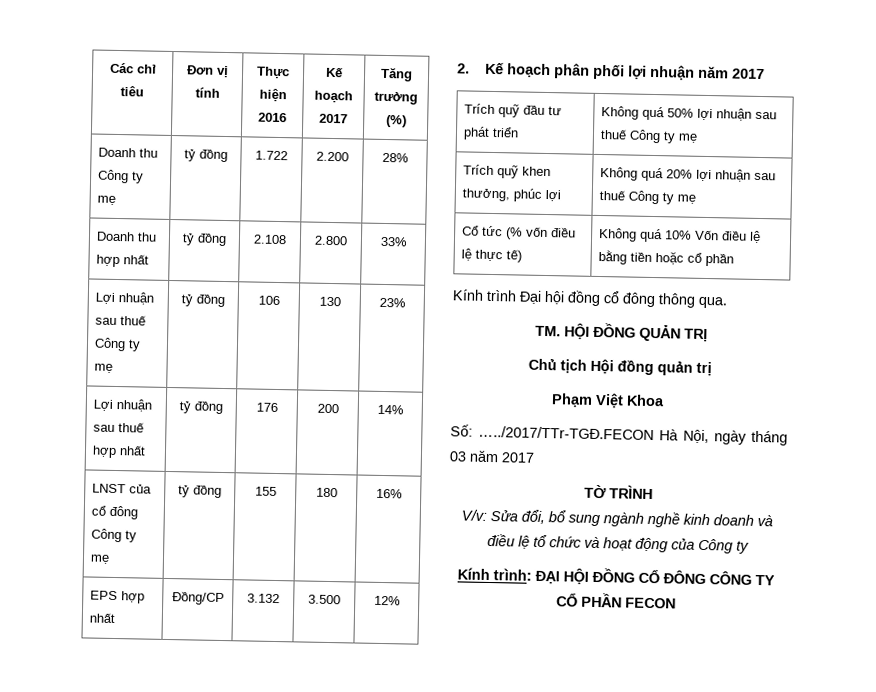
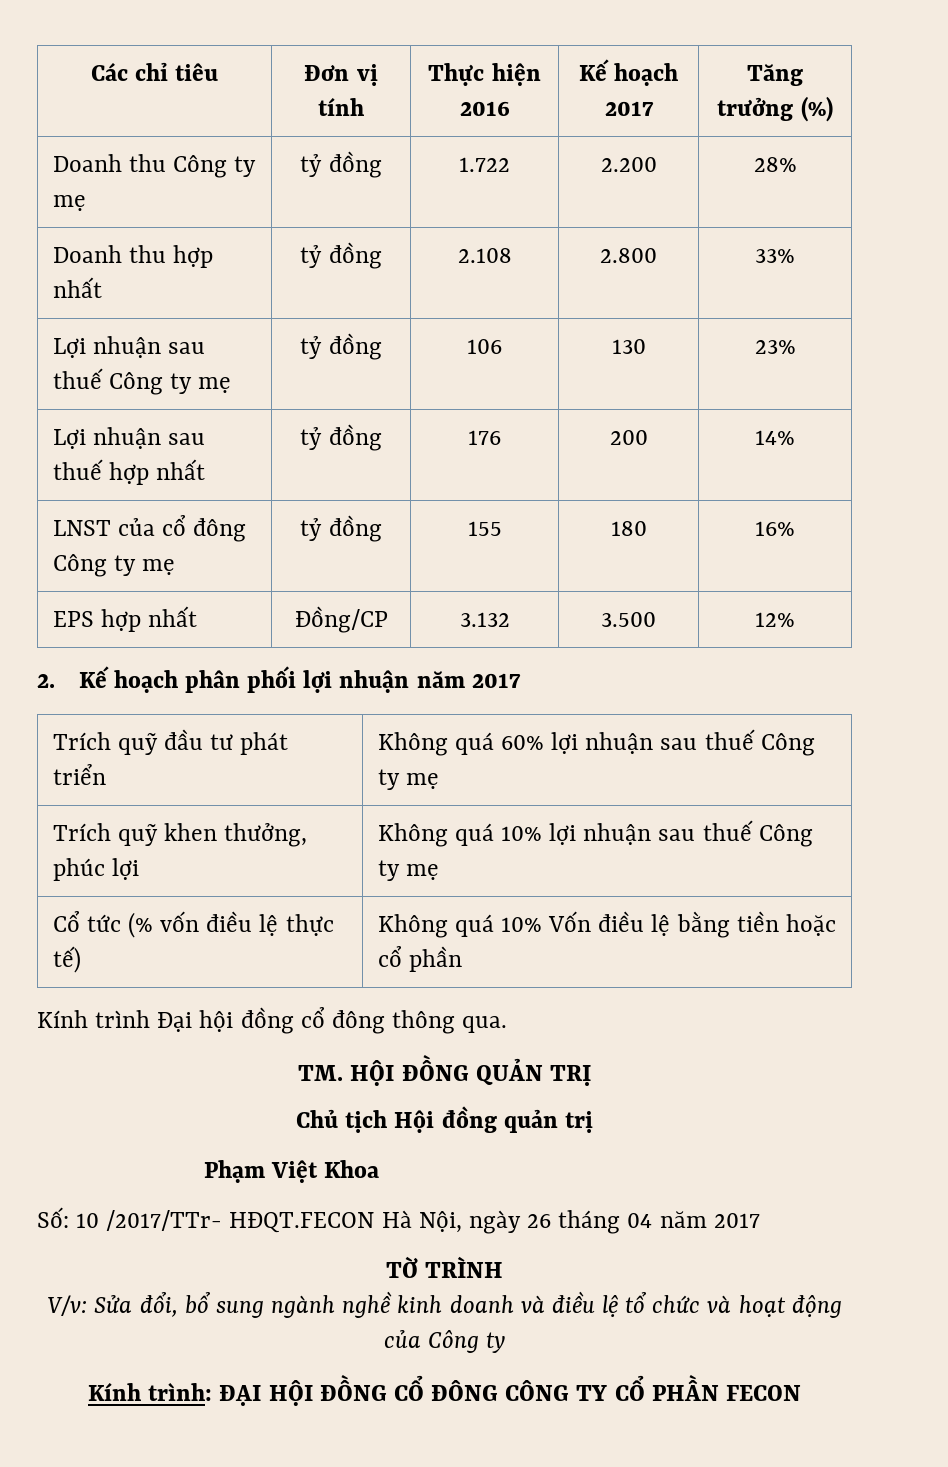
[667,108,695,118] 50% -> [500,735,544,750] 60%
[666,169,694,179] 20% -> [500,826,542,841] 10%
[478,425,788,446] [449,451,467,462] …../2017/TTr-TGĐ.FECON Hà Nội, ngày tháng 03 -> [76,1210,653,1234] 10 /2017/TTr- HĐQT.FECON Hà Nội, ngày 26 tháng 04

